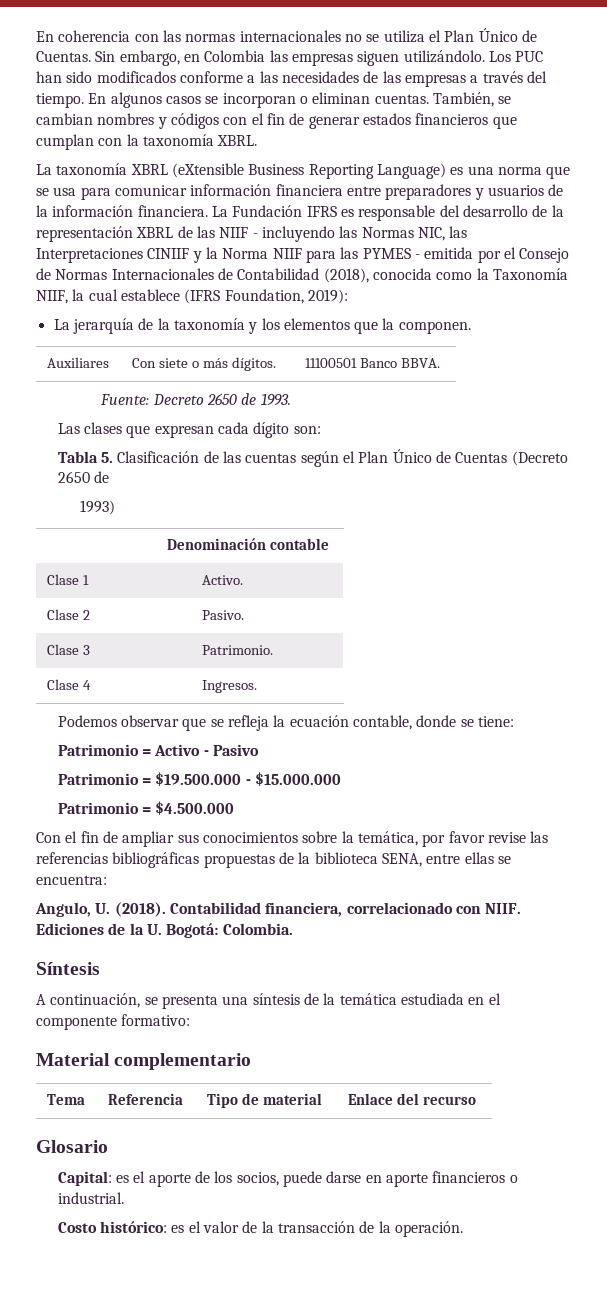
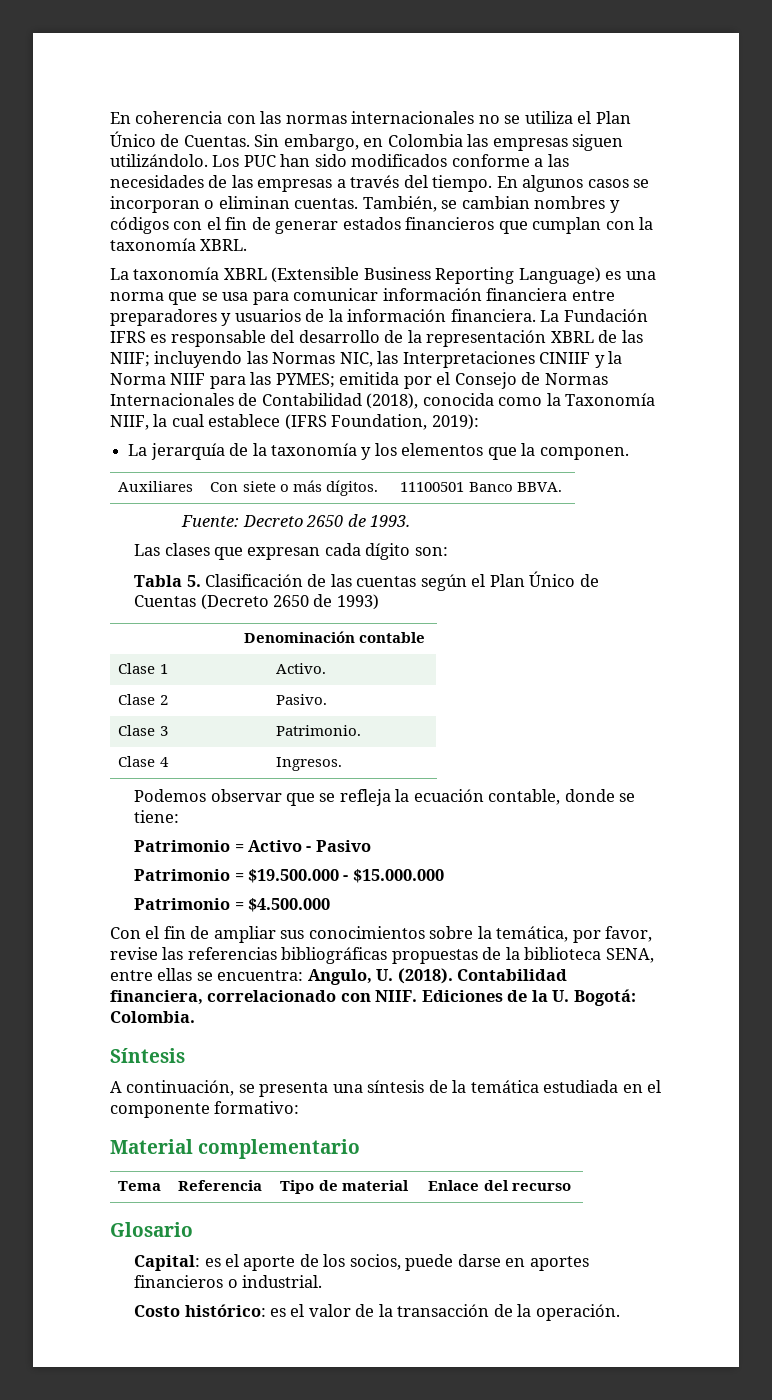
[171,163,244,178] (eXtensible -> [271,267,360,283] (Extensible
[219,227,258,238] NIIF - -> [110,352,150,367] NIIF;
[362,248,420,259] PYMES - -> [275,373,335,388] PYMES;
(110, 477) // -> (333, 600) none
[448,831,485,843] favor -> [605,926,653,942] favor,
(107, 880) // -> (304, 975) none
[386,1173,429,1187] aporte -> [529,1256,589,1271] aportes

